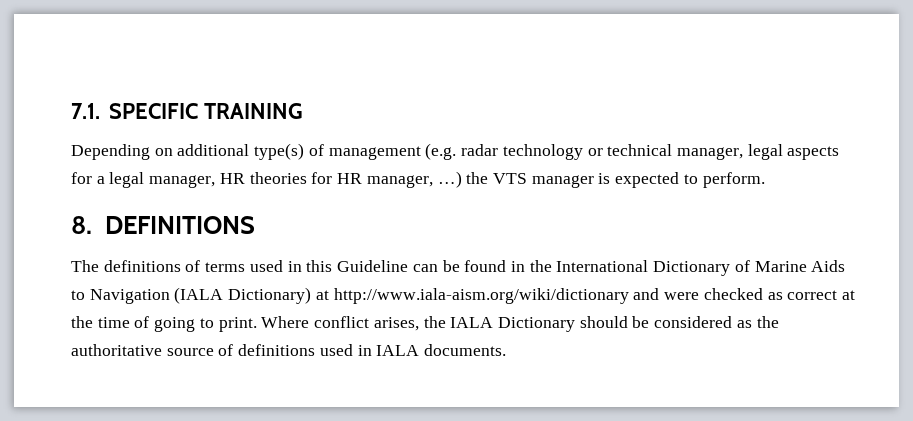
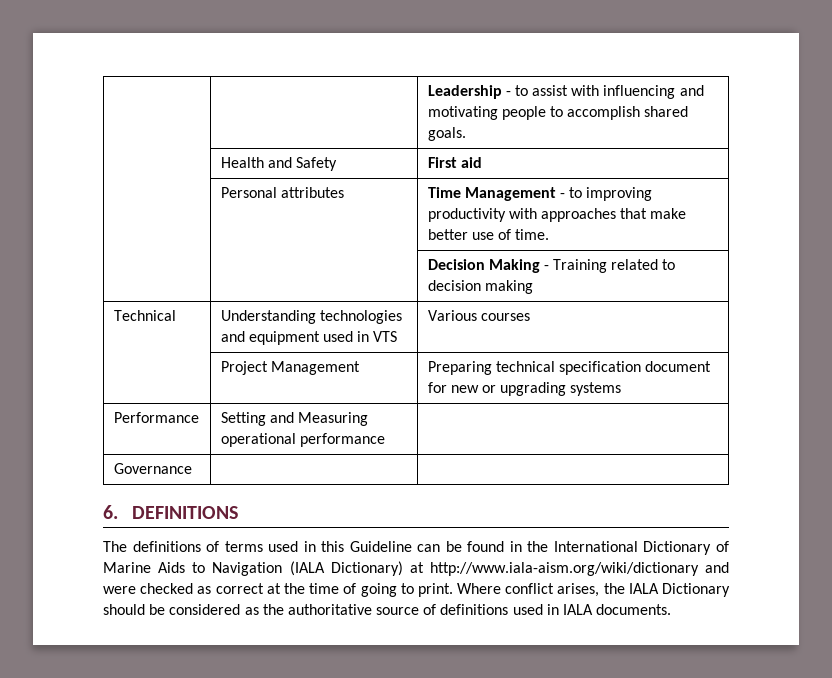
[71,103,303,119] [71,143,840,160] [71,171,765,188] [71,216,92,234] 7.1. SPECIFIC TRAINING // Depending on additional type(s) of management (e.g. radar technology or technical manager, legal aspects for a legal manager, HR theories for HR manager, …) the VTS manager is expected to perform. // 8. -> [427,85,704,99] [427,106,689,120] [427,127,466,141] [220,157,337,171] [427,157,482,168] [220,187,344,198] [427,187,653,201] [427,208,687,222] [427,229,550,240] [427,259,676,273] [427,280,533,294] [113,310,176,321] [220,310,402,324] [220,331,398,345] [427,310,530,321] [220,361,360,375] [427,361,712,375] [427,382,622,396] [113,412,199,423] [220,412,368,426] [220,433,385,447] [113,463,192,474] [103,505,118,519] | | Leadership - to assist with influencing and motivating people to accomplish shared goals. // | Health and Safety | First aid // | Personal attributes | Time Management - to improving productivity with approaches that make better use of time. // | | Decision Making - Training related to decision making // Technical | Understanding technologies and equipment used in VTS | Various courses // | Project Management | Preparing technical specification document for new or upgrading systems // Performance | Setting and Measuring operational performance | // Governance | | // 6.

